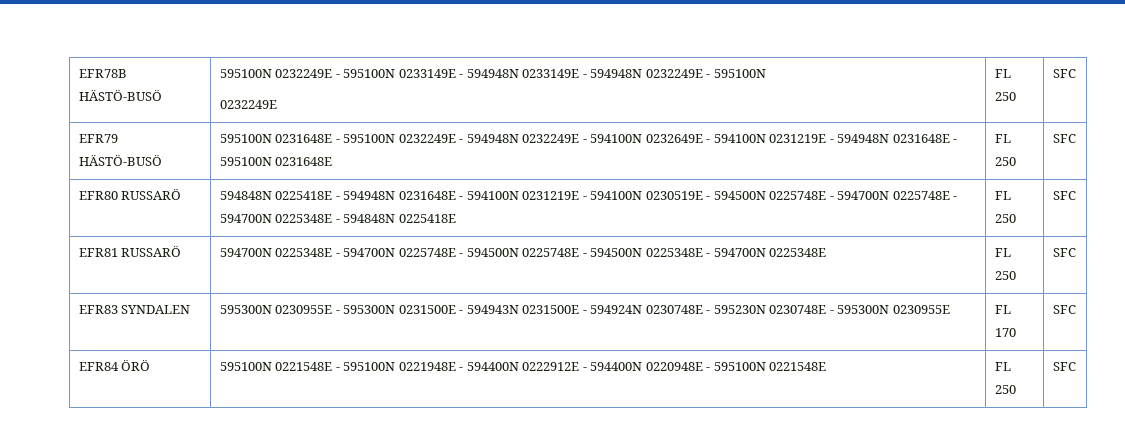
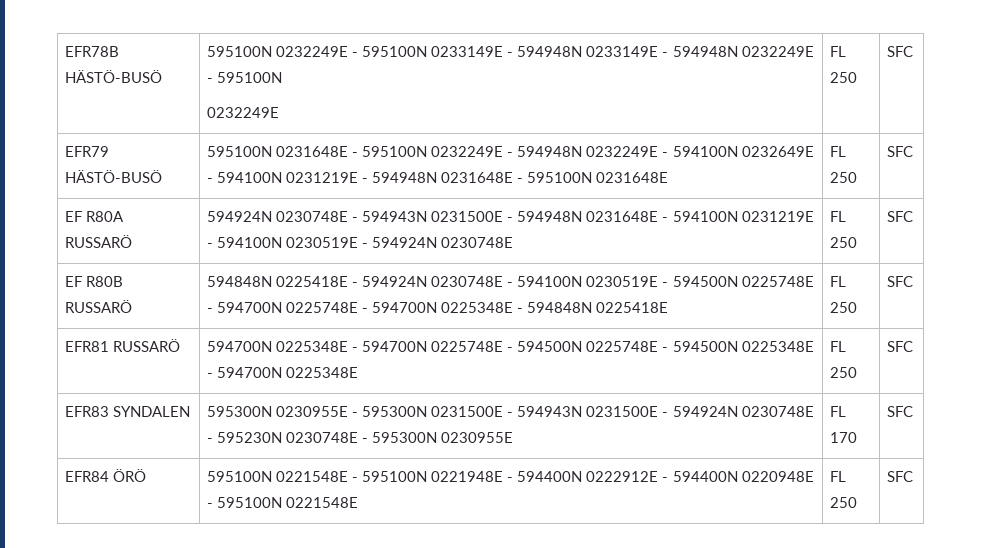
[78,189,182,200] [219,191,333,200] EFR80 RUSSARÖ | 594848N 0225418E -> [65,211,125,222] [65,235,133,248] [207,211,504,222] EF R80A RUSSARÖ | 594924N 0230748E - 594943N 0231500E
(711, 198) none -> [372,237,514,248] [830,211,847,222] [830,237,858,248] [887,211,914,222] [65,276,124,287] [65,300,133,313] [207,276,669,287] 594924N 0230748E | FL 250 | SFC // EF R80B RUSSARÖ | 594848N 0225418E - 594924N 0230748E - 594100N 0230519E -

